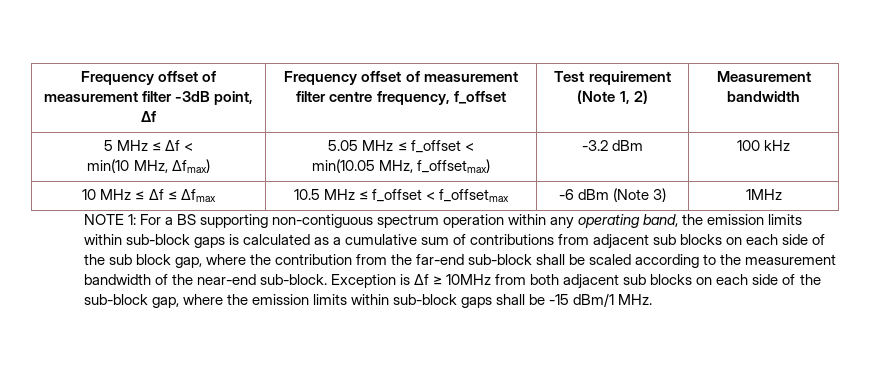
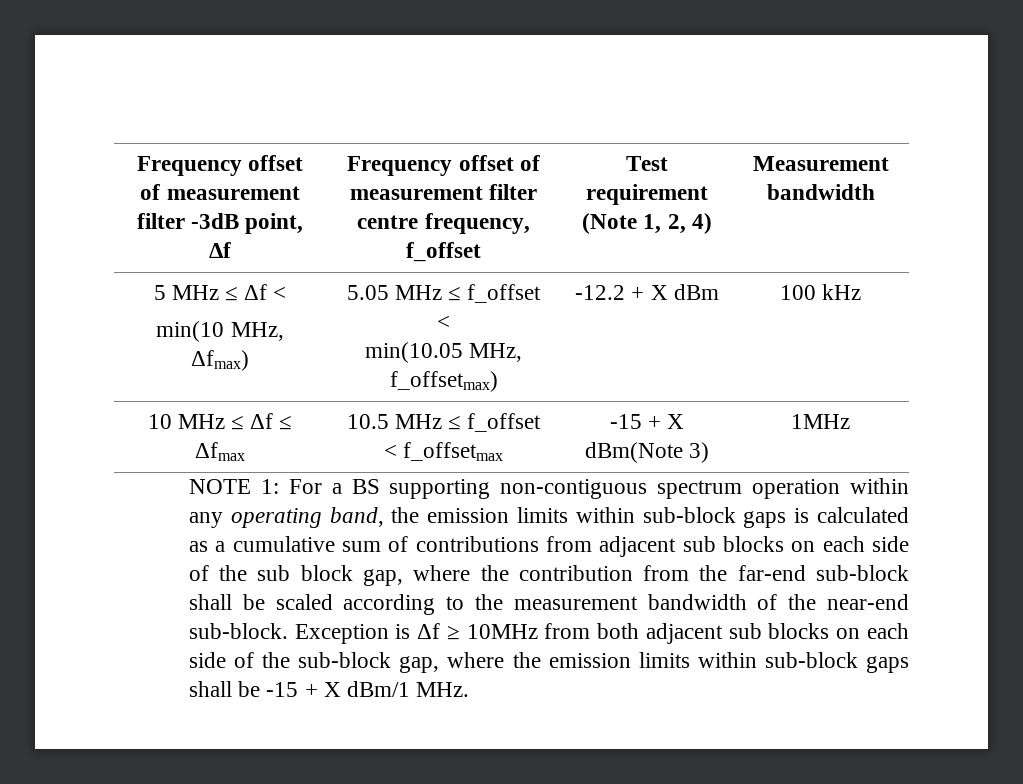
[633,90,648,104] 2) -> [667,213,712,234] 2, 4)
[581,140,608,151] -3.2 -> [575,285,668,300] -12.2 + X
[558,188,650,202] -6 dBm (Note -> [609,414,685,429] [584,442,683,463] -15 + X dBm(Note
(570, 299) none -> [304,682,341,697] + X

